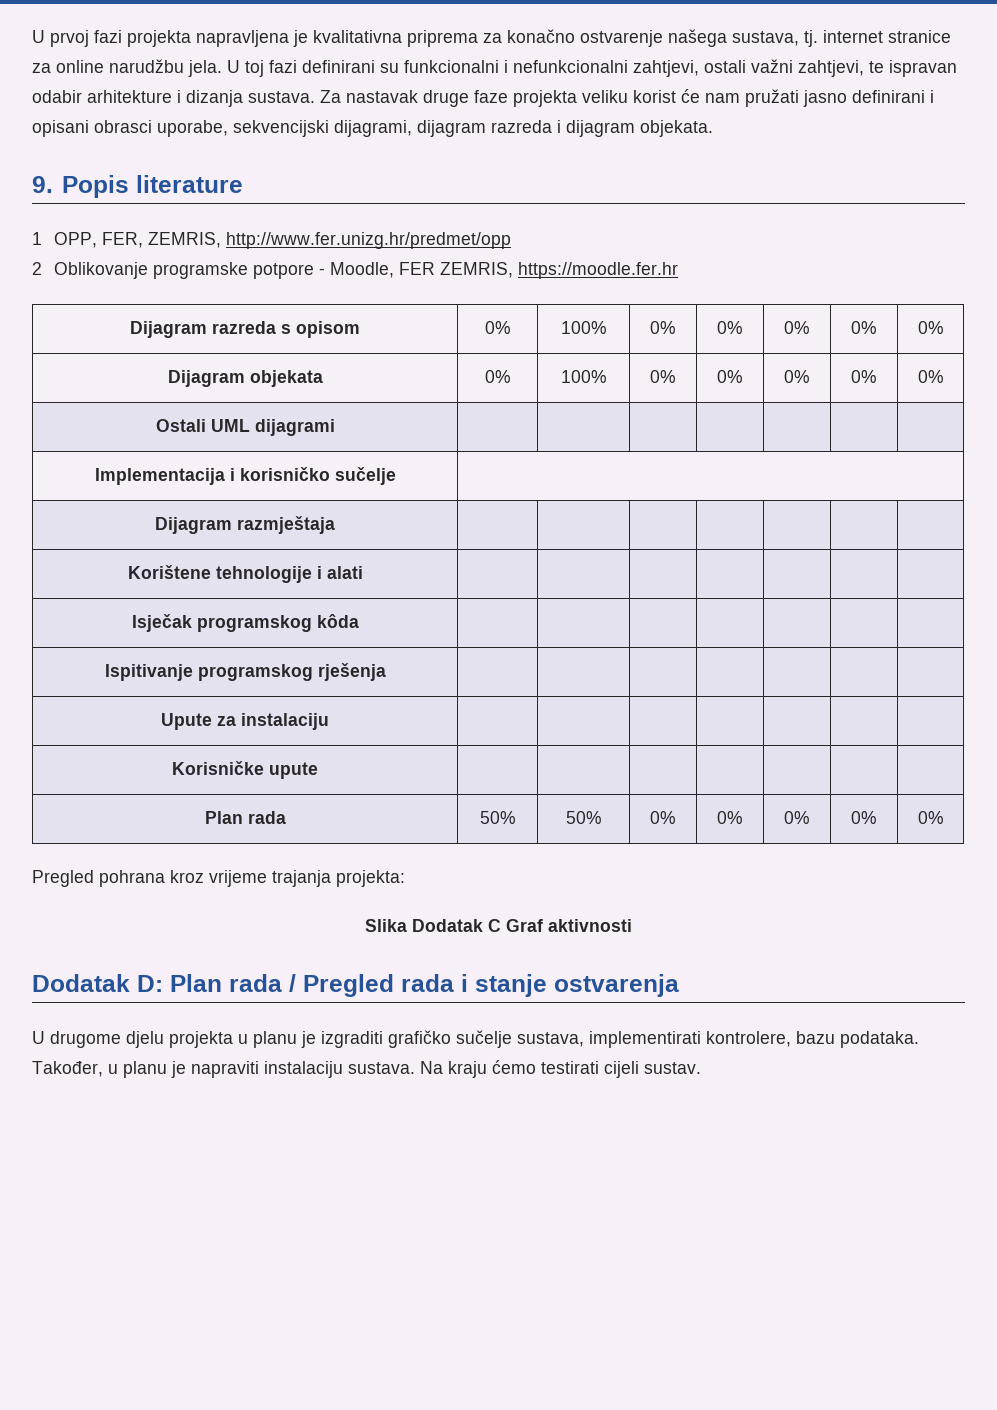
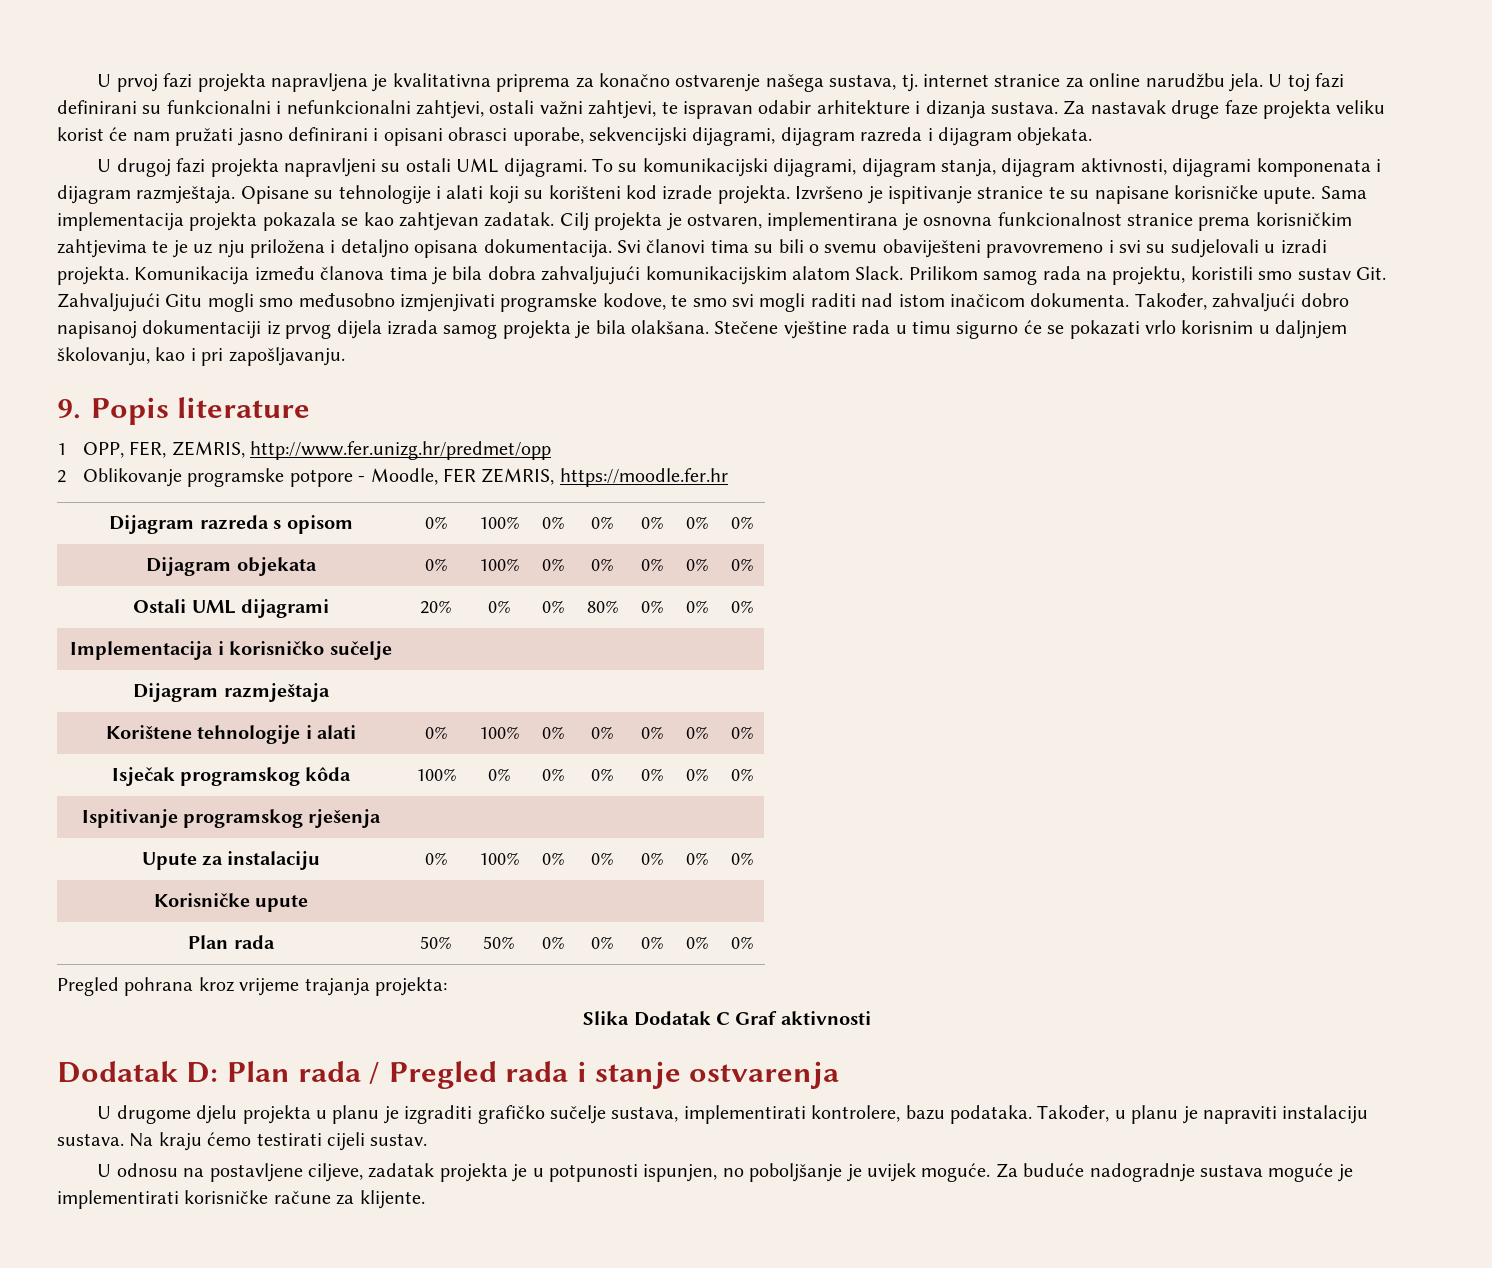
(713, 128) none -> [97,158,1381,177] [57,185,1367,204] [57,212,1352,231] [57,239,1327,258] [57,266,1387,285] [57,293,1349,312] [57,320,1348,339] [57,347,345,366] // U drugoj fazi projekta napravljeni su ostali UML dijagrami. To su komunikacijski dijagrami, dijagram stanja, dijagram aktivnosti, dijagrami komponenata i dijagram razmještaja. Opisane su tehnologije i alati koji su korišteni kod izrade projekta. Izvršeno je ispitivanje stranice te su napisane korisničke upute. Sama implementacija projekta pokazala se kao zahtjevan zadatak. Cilj projekta je ostvaren, implementirana je osnovna funkcionalnost stranice prema korisničkim zahtjevima te je uz nju priložena i detaljno opisana dokumentacija. Svi članovi tima su bili o svemu obaviješteni pravovremeno i svi su sudjelovali u izradi projekta. Komunikacija između članova tima je bila dobra zahvaljujući komunikacijskim alatom Slack. Prilikom samog rada na projektu, koristili smo sustav Git. Zahvaljujući Gitu mogli smo međusobno izmjenjivati programske kodove, te smo svi mogli raditi nad istom inačicom dokumenta. Također, zahvaljući dobro napisanoj dokumentaciji iz prvog dijela izrada samog projekta je bila olakšana. Stečene vještine rada u timu sigurno će se pokazati vrlo korisnim u daljnjem školovanju, kao i pri zapošljavanju.
(335, 427) | | | | | | -> [420,600,452,614] [487,600,511,613] [541,600,565,613] [586,600,619,613] [640,600,664,613] [685,600,709,613] [730,600,754,613] 20% | 0% | 0% | 80% | 0% | 0% | 0%
[131,614,359,632] | | | | | | // Isječak programskog kôda | | | | | | | -> [424,726,448,739] [478,726,520,739] [541,726,565,739] [591,726,614,739] [640,726,664,739] [685,726,709,739] [730,726,754,739] [111,767,352,786] [415,768,457,781] [487,768,511,781] [541,768,565,781] [591,768,614,781] [640,768,664,781] [685,768,709,781] [730,768,754,781] 0% | 100% | 0% | 0% | 0% | 0% | 0% // Isječak programskog kôda | 100% | 0% | 0% | 0% | 0% | 0% | 0%
(329, 721) | | | | | | -> [424,852,448,865] [478,852,520,865] [541,852,565,865] [591,852,614,865] [640,852,664,865] [685,852,709,865] [730,852,754,865] 0% | 100% | 0% | 0% | 0% | 0% | 0%
(701, 1068) none -> [97,1163,1353,1182] [57,1190,425,1209] // U odnosu na postavljene ciljeve, zadatak projekta je u potpunosti ispunjen, no poboljšanje je uvijek moguće. Za buduće nadogradnje sustava moguće je implementirati korisničke račune za klijente.

